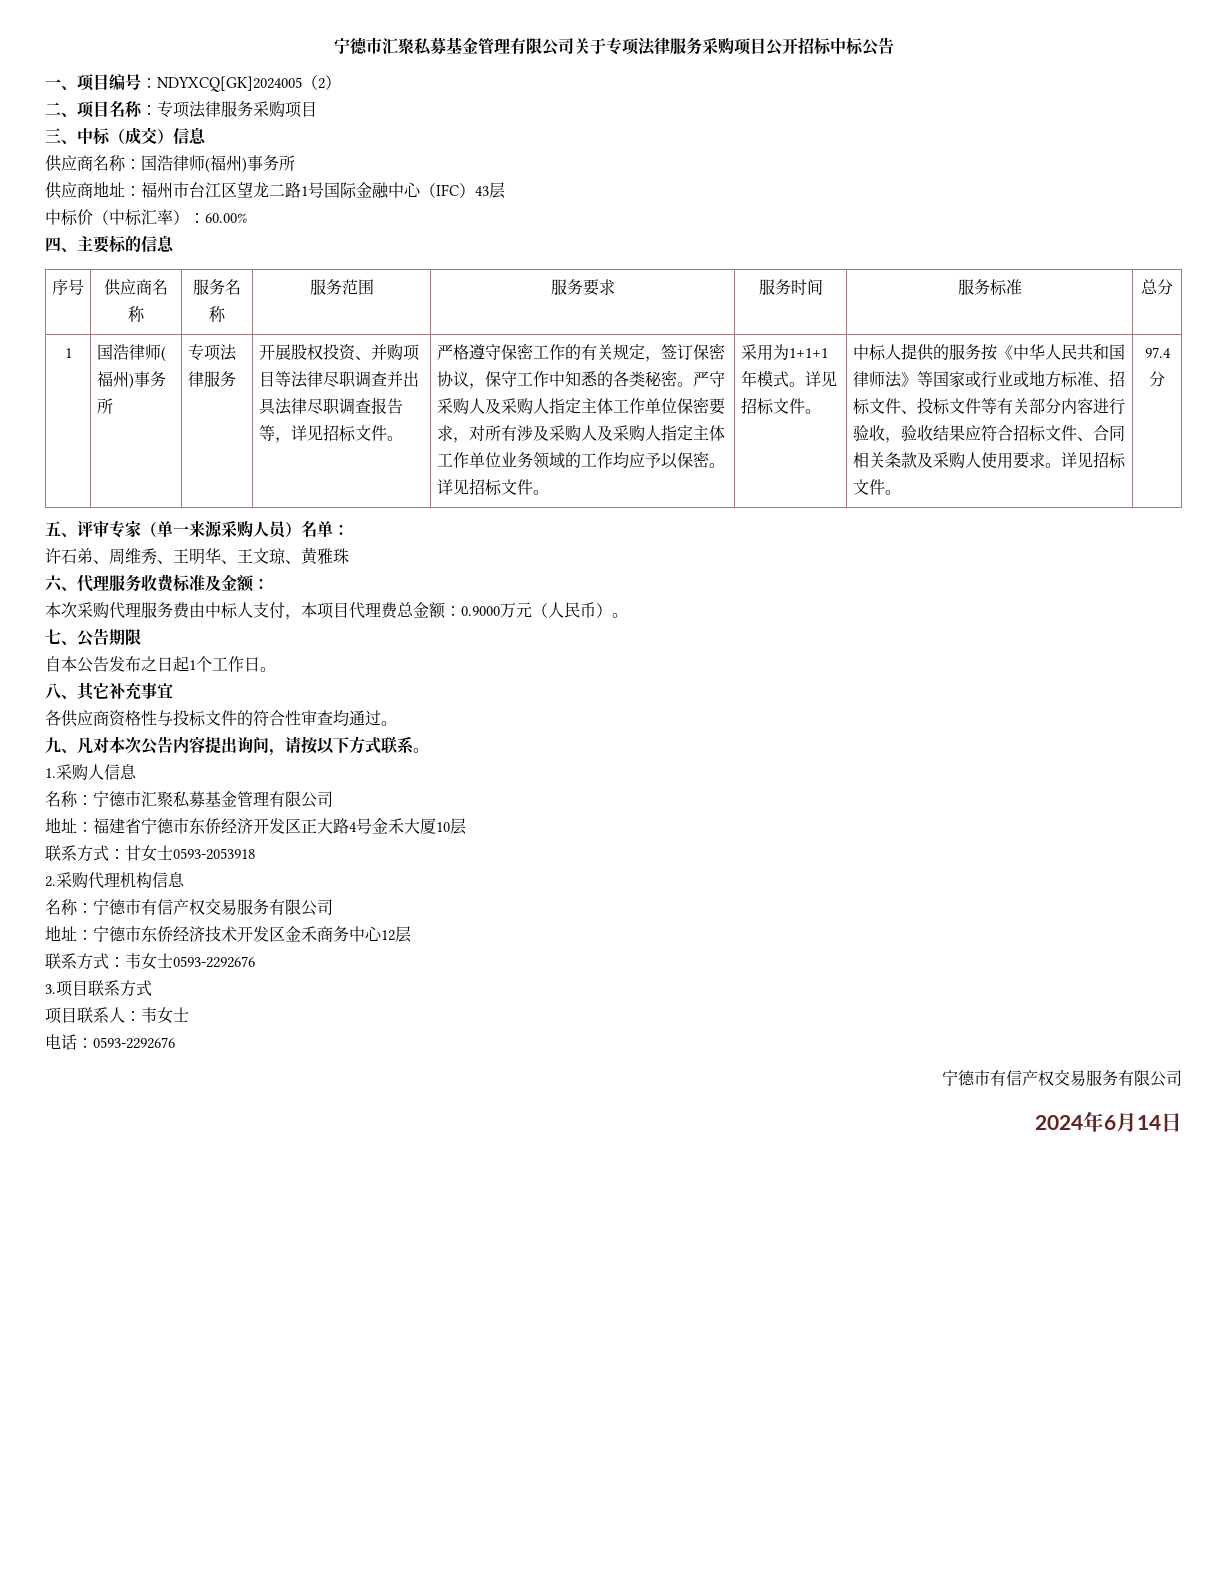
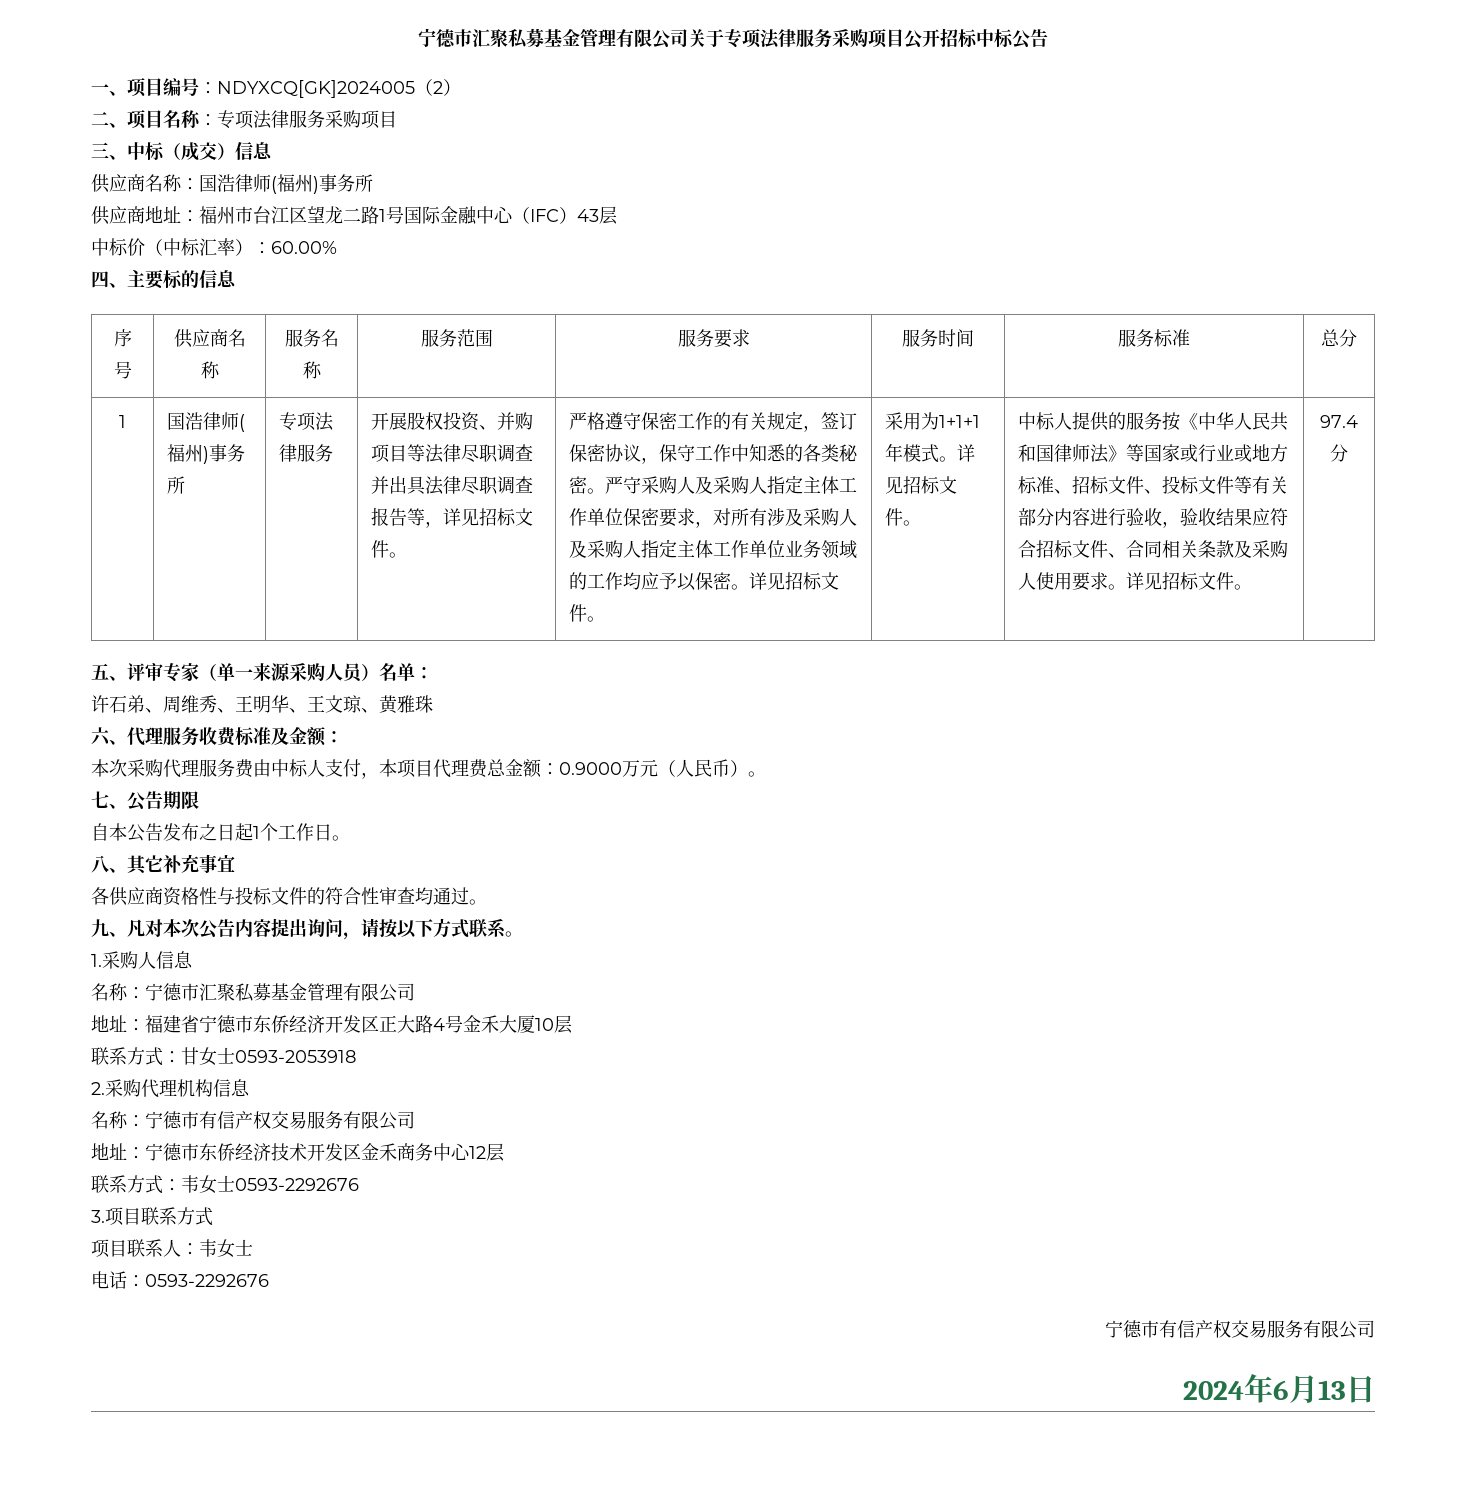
[1137,1115,1161,1130] 14 -> [1318,1380,1346,1400] 13

